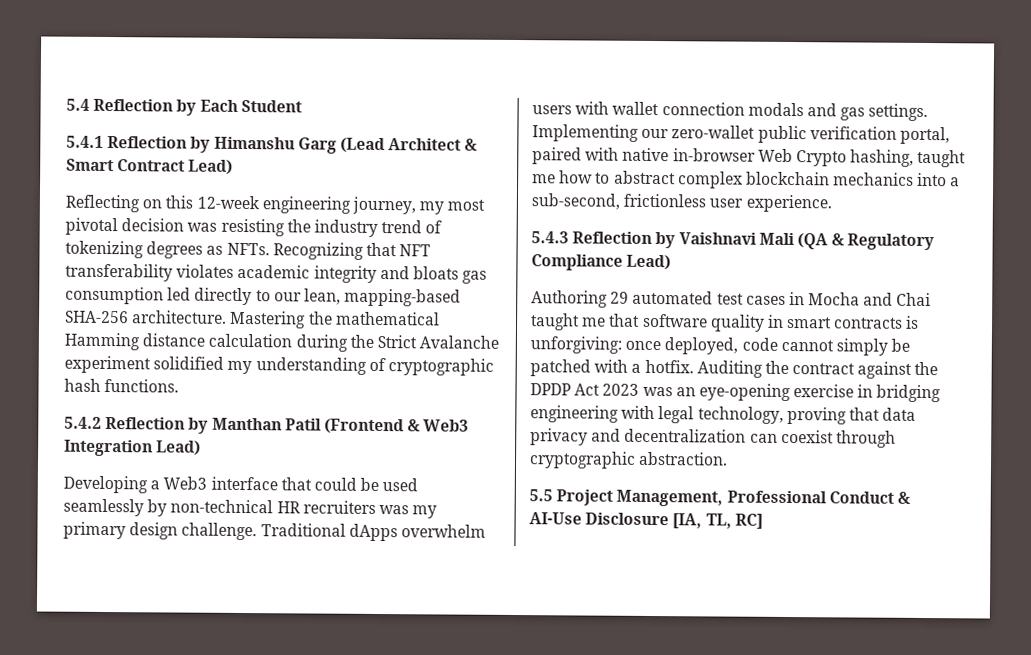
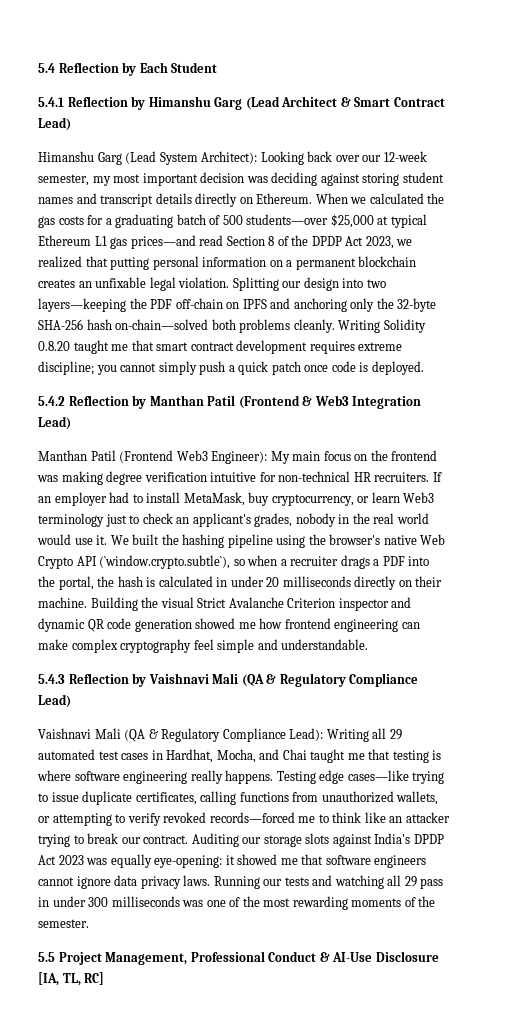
[65,194,416,215] Reflecting on this 12-week engineering journey, -> [38,151,427,165] [38,174,89,186] Himanshu Garg (Lead System Architect): Looking back over our 12-week semester,
[65,217,118,236] pivotal -> [142,173,198,186] important
[220,218,443,237] [65,240,432,260] [65,263,488,284] [65,286,462,307] [65,310,440,329] [64,332,500,352] [64,355,494,376] [64,378,180,393] resisting the industry trend of tokenizing degrees as NFTs. Recognizing that NFT transferability violates academic integrity and bloats gas consumption led directly to our lean, mapping-based SHA-256 architecture. Mastering the mathematical Hamming distance calculation during the Strict Avalanche experiment solidified my understanding of cryptographic hash functions. -> [271,172,444,186] [38,193,445,207] [38,214,427,228] [38,235,413,249] [38,256,417,270] [38,277,386,291] [38,298,437,312] [38,319,426,333] [38,340,403,354] [38,361,424,375] deciding against storing student names and transcript details directly on Ethereum. When we calculated the gas costs for a graduating batch of 500 students—over $25,000 at typical Ethereum L1 gas prices—and read Section 8 of the DPDP Act 2023, we realized that putting personal information on a permanent blockchain creates an unfixable legal violation. Splitting our design into two layers—keeping the PDF off-chain on IPFS and anchoring only the 32-byte SHA-256 hash on-chain—solved both problems cleanly. Writing Solidity 0.8.20 taught me that smart contract development requires extreme discipline; you cannot simply push a quick patch once code is deployed.
[63,475,419,494] [63,498,438,519] [63,521,486,542] [532,101,929,122] [532,124,950,145] [532,147,967,168] [532,170,961,189] [531,193,832,213] Developing a Web3 interface that could be used seamlessly by non-technical HR recruiters was my primary design challenge. Traditional dApps overwhelm users with wallet connection modals and gas settings. Implementing our zero-wallet public verification portal, paired with native in-browser Web Crypto hashing, taught me how to abstract complex blockchain mechanics into a sub-second, frictionless user experience. -> [38,450,438,464] [37,471,442,485] [38,492,435,506] [38,513,429,527] [37,534,446,548] [38,555,430,569] [38,576,443,590] [38,597,412,611] [38,618,420,632] [38,639,369,653] Manthan Patil (Frontend Web3 Engineer): My main focus on the frontend was making degree verification intuitive for non-technical HR recruiters. If an employer had to install MetaMask, buy cryptocurrency, or learn Web3 terminology just to check an applicant's grades, nobody in the real world would use it. We built the hashing pipeline using the browser's native Web Crypto API (`window.crypto.subtle`), so when a recruiter drags a PDF into the portal, the hash is calculated in under 20 milliseconds directly on their machine. Building the visual Strict Avalanche Criterion inspector and dynamic QR code generation showed me how frontend engineering can make complex cryptography feel simple and understandable.
[531,290,608,308] Authoring -> [38,728,387,742] Vaishnavi Mali (QA & Regulatory Compliance Lead): Writing all
[808,292,861,306] Mocha -> [166,749,256,763] Hardhat, Mocha,
[642,313,920,332] [530,336,911,356] [530,359,939,379] [530,383,942,403] [530,405,917,425] [530,428,896,448] [529,451,729,469] software quality in smart contracts is unforgiving: once deployed, code cannot simply be patched with a hotfix. Auditing the contract against the DPDP Act 2023 was an eye-opening exercise in bridging engineering with legal technology, proving that data privacy and decentralization can coexist through cryptographic abstraction. -> [392,750,442,763] [37,770,445,784] [38,791,439,805] [38,812,450,826] [38,833,444,847] [38,854,427,868] [38,875,444,889] [38,896,436,910] [38,919,89,928] testing is where software engineering really happens. Testing edge cases—like trying to issue duplicate certificates, calling functions from unauthorized wallets, or attempting to verify revoked records—forced me to think like an attacker trying to break our contract. Auditing our storage slots against India's DPDP Act 2023 was equally eye-opening: it showed me that software engineers cannot ignore data privacy laws. Running our tests and watching all 29 pass in under 300 milliseconds was one of the most rewarding moments of the semester.

